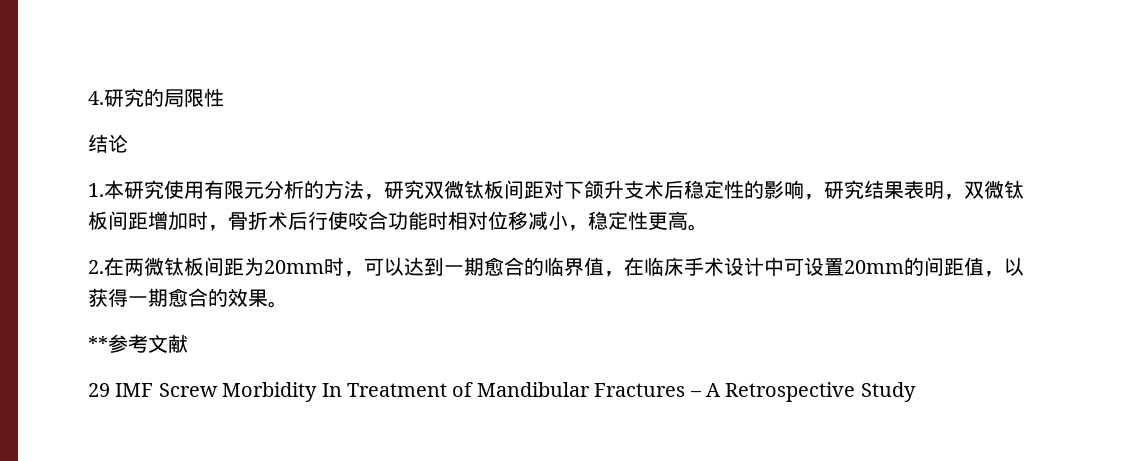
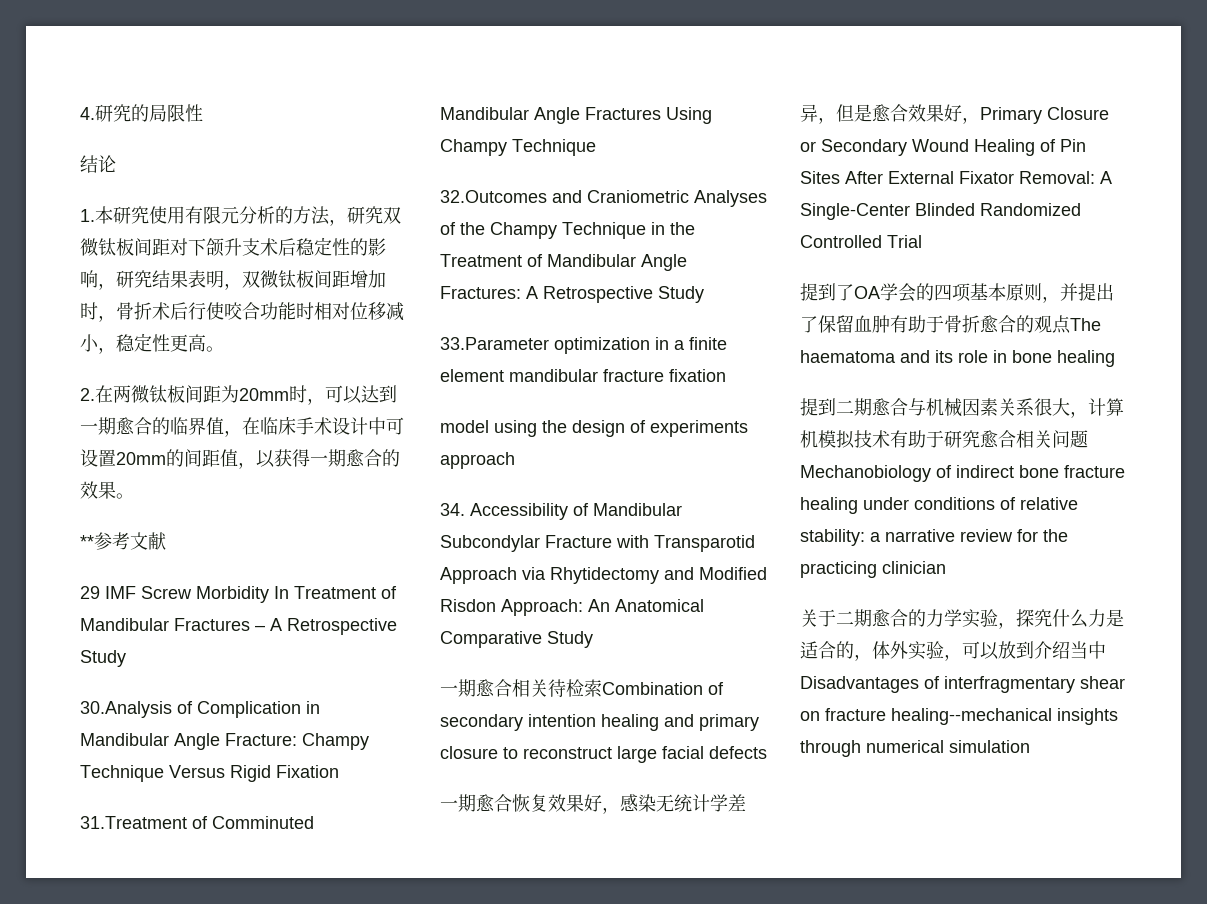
(916, 392) none -> [80,701,320,718] [80,733,369,750] [80,765,339,782] [80,816,314,829] [440,107,712,124] [440,139,596,156] [440,190,767,207] [440,222,695,239] [440,254,687,271] [440,286,704,303] [440,337,727,354] [440,369,726,382] [440,420,748,437] [440,452,515,469] [440,503,682,520] [440,535,755,552] [440,567,767,584] [440,599,704,616] [440,631,593,648] [440,679,724,697] [440,714,759,731] [440,746,767,763] [440,794,746,814] [800,104,1109,124] [800,139,1086,156] [800,171,1112,184] [800,203,1081,220] [800,235,922,248] [800,283,1114,303] [800,315,1101,334] [800,350,1115,367] [800,398,1124,418] [800,430,1088,449] [800,465,1125,482] [800,497,1078,514] [800,529,1068,546] [800,561,946,578] [800,609,1124,629] [800,641,1106,661] [800,676,1125,693] [800,708,1118,725] [800,740,1030,757] // 30.Analysis of Complication in Mandibular Angle Fracture: Champy Technique Versus Rigid Fixation // 31.Treatment of Comminuted Mandibular Angle Fractures Using Champy Technique // 32.Outcomes and Craniometric Analyses of the Champy Technique in the Treatment of Mandibular Angle Fractures: A Retrospective Study // 33.Parameter optimization in a finite element mandibular fracture fixation // model using the design of experiments approach // 34. Accessibility of Mandibular Subcondylar Fracture with Transparotid Approach via Rhytidectomy and Modified Risdon Approach: An Anatomical Comparative Study // 一期愈合相关待检索Combination of secondary intention healing and primary closure to reconstruct large facial defects // 一期愈合恢复效果好，感染无统计学差异，但是愈合效果好，Primary Closure or Secondary Wound Healing of Pin Sites After External Fixator Removal: A Single-Center Blinded Randomized Controlled Trial // 提到了OA学会的四项基本原则，并提出了保留血肿有助于骨折愈合的观点The haematoma and its role in bone healing // 提到二期愈合与机械因素关系很大，计算机模拟技术有助于研究愈合相关问题Mechanobiology of indirect bone fracture healing under conditions of relative stability: a narrative review for the practicing clinician // 关于二期愈合的力学实验，探究什么力是适合的，体外实验，可以放到介绍当中Disadvantages of interfragmentary shear on fracture healing--mechanical insights through numerical simulation

